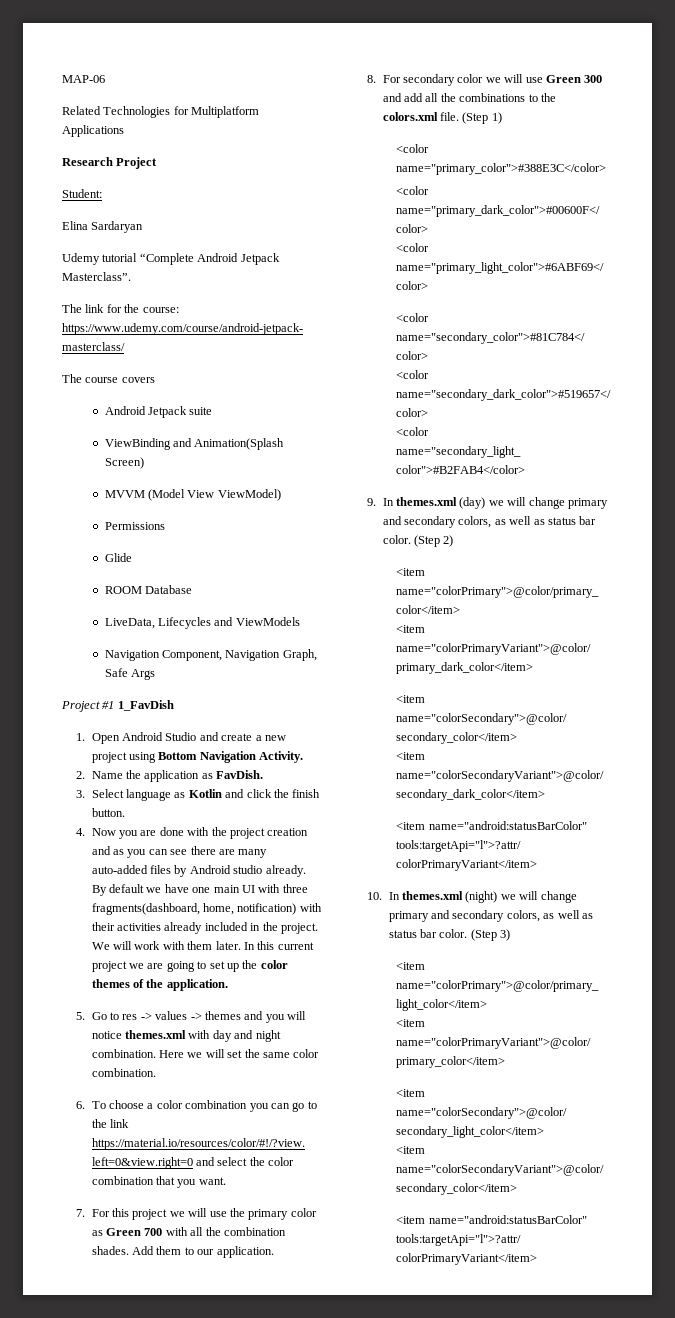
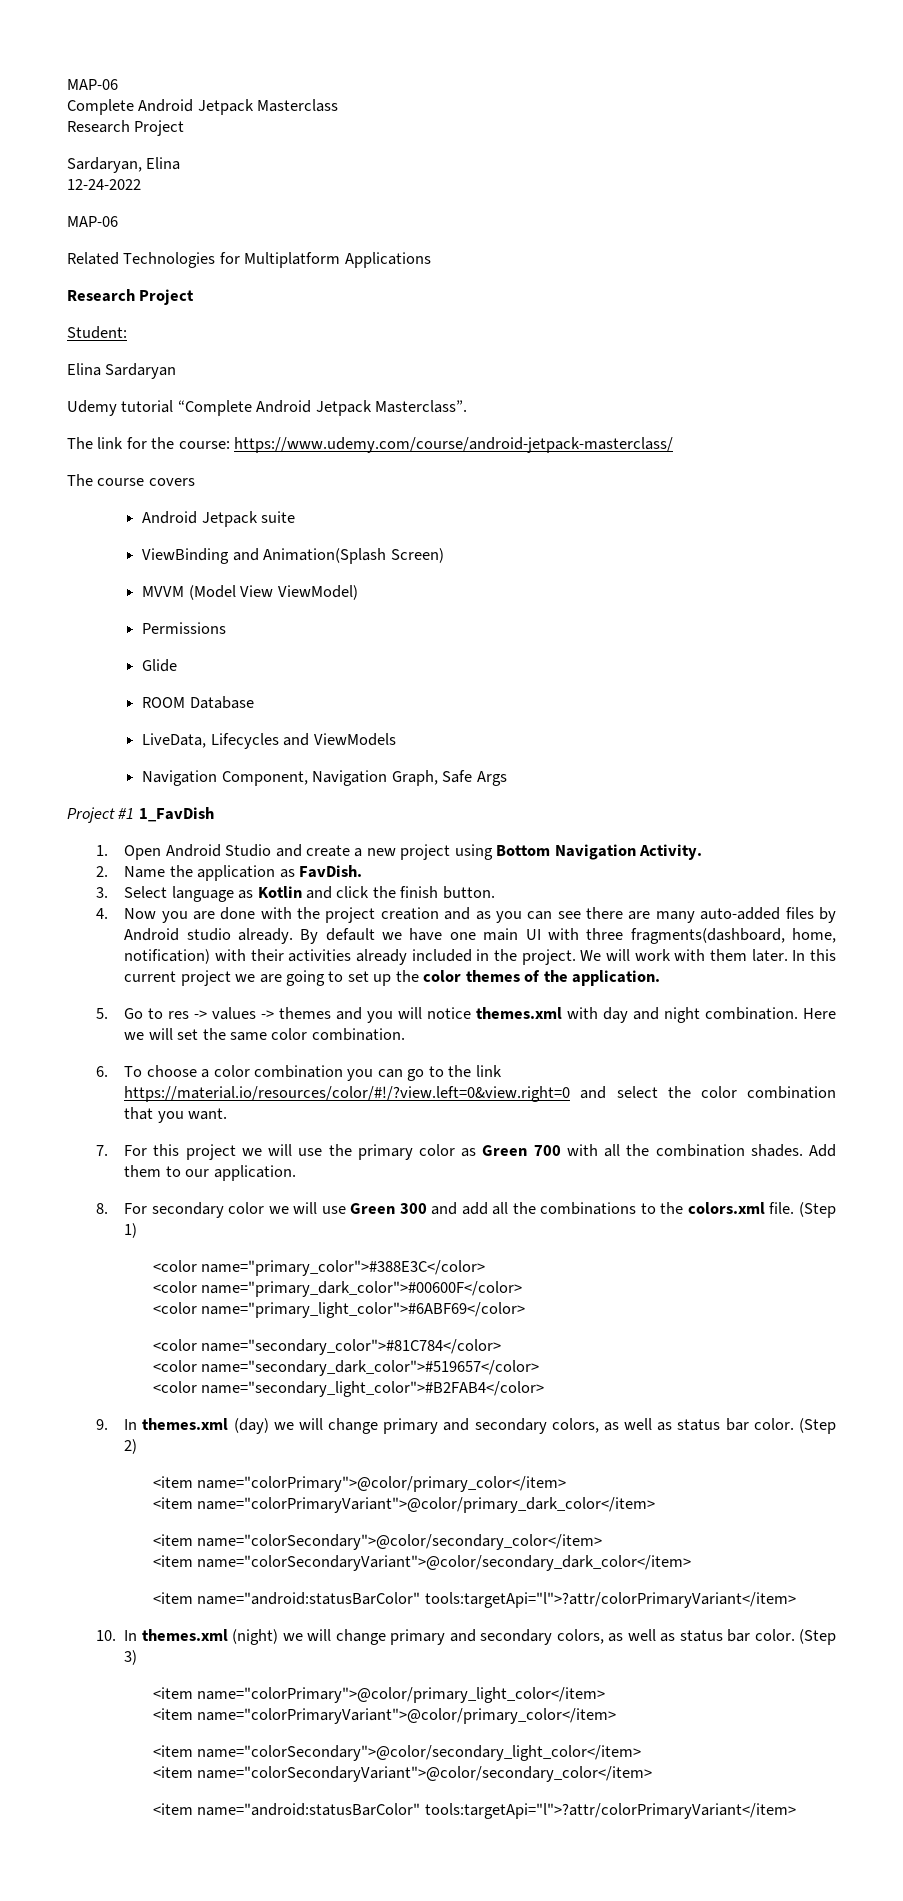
[62,75,105,83] MAP-06 -> [67,79,118,90] [67,99,339,115] [67,120,185,136] [67,157,181,173] [67,179,141,190] [67,216,118,227] MAP-06 // Complete Android Jetpack Masterclass // Research Project // Sardaryan, Elina // 12-24-2022 // MAP-06

